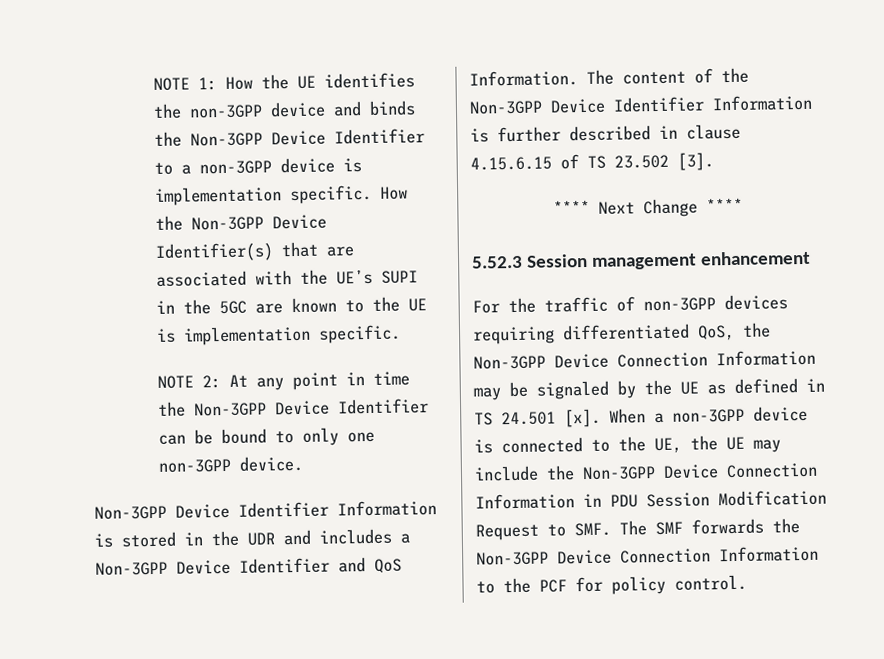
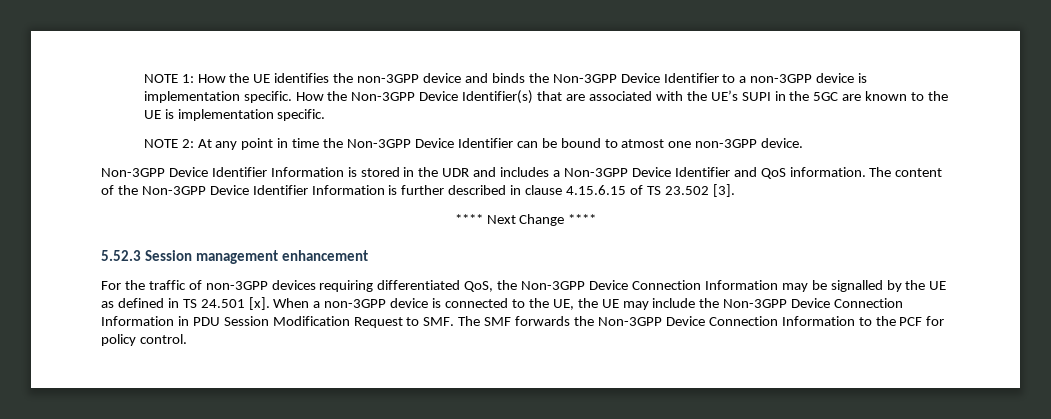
[302,427,340,446] only -> [621,139,665,148] atmost
[469,70,578,87] Information. -> [789,167,866,177] information.
[536,380,609,400] signaled -> [830,280,883,292] signalled

